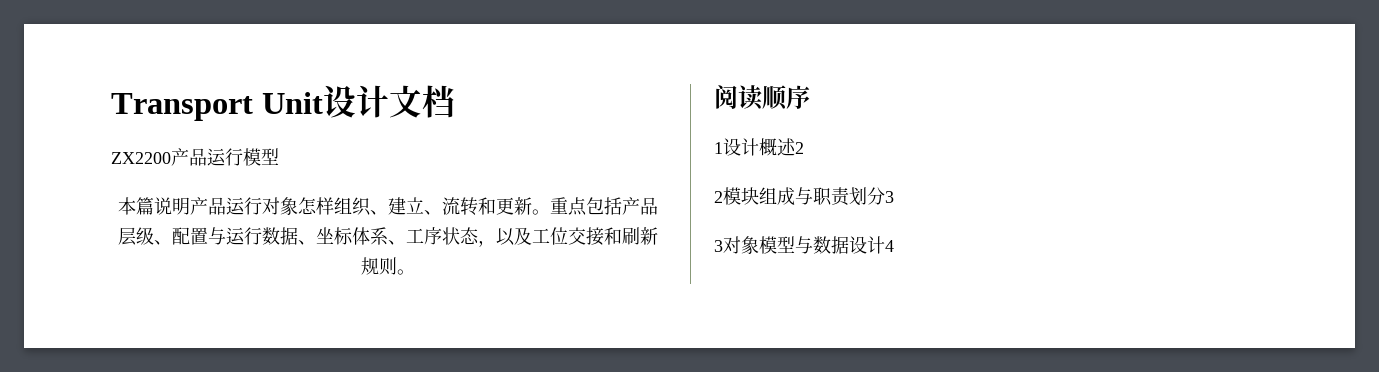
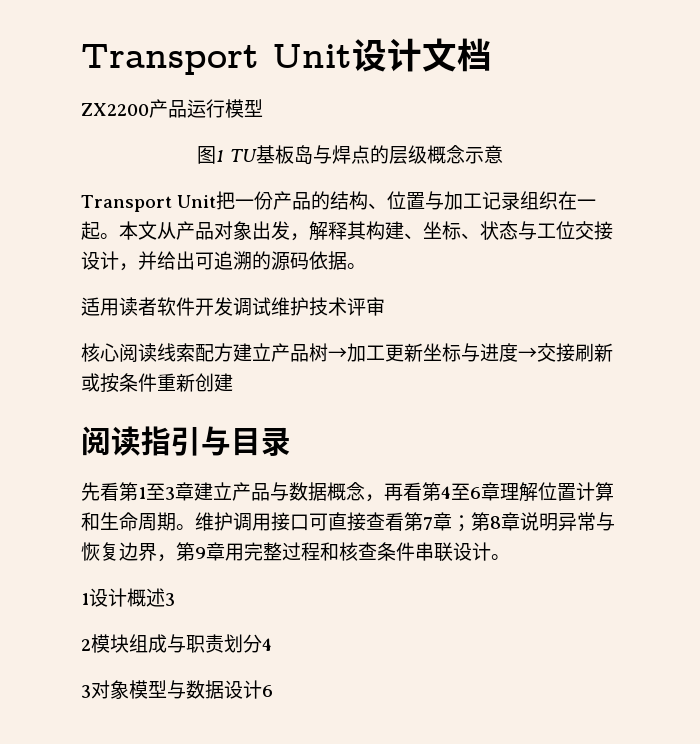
[118,197,658,216] [118,227,658,247] [361,257,415,275] [714,85,810,110] 本篇说明产品运行对象怎样组织、建立、流转和更新。重点包括产品层级、配置与运行数据、坐标体系、工序状态，以及工位交接和刷新规则。 // 阅读顺序 -> [197,145,503,165] [81,191,597,212] [81,221,613,241] [81,251,366,271] [81,297,385,316] [81,343,613,362] [81,373,233,393] [81,426,291,456] [81,482,614,502] [81,512,615,532] [81,542,510,562] 图1 TU基板岛与焊点的层级概念示意 // Transport Unit把一份产品的结构、位置与加工记录组织在一起。本文从产品对象出发，解释其构建、坐标、状态与工位交接设计，并给出可追溯的源码依据。 // 适用读者软件开发调试维护技术评审 // 核心阅读线索配方建立产品树→加工更新坐标与进度→交接刷新或按条件重新创建 // 阅读指引与目录 // 先看第1至3章建立产品与数据概念，再看第4至6章理解位置计算和生命周期。维护调用接口可直接查看第7章；第8章说明异常与恢复边界，第9章用完整过程和核查条件串联设计。
[795,142,804,154] 2 -> [165,593,175,606] 3
[885,191,894,203] 3 -> [262,638,272,651] 4
[885,240,894,252] 4 -> [262,685,273,697] 6

